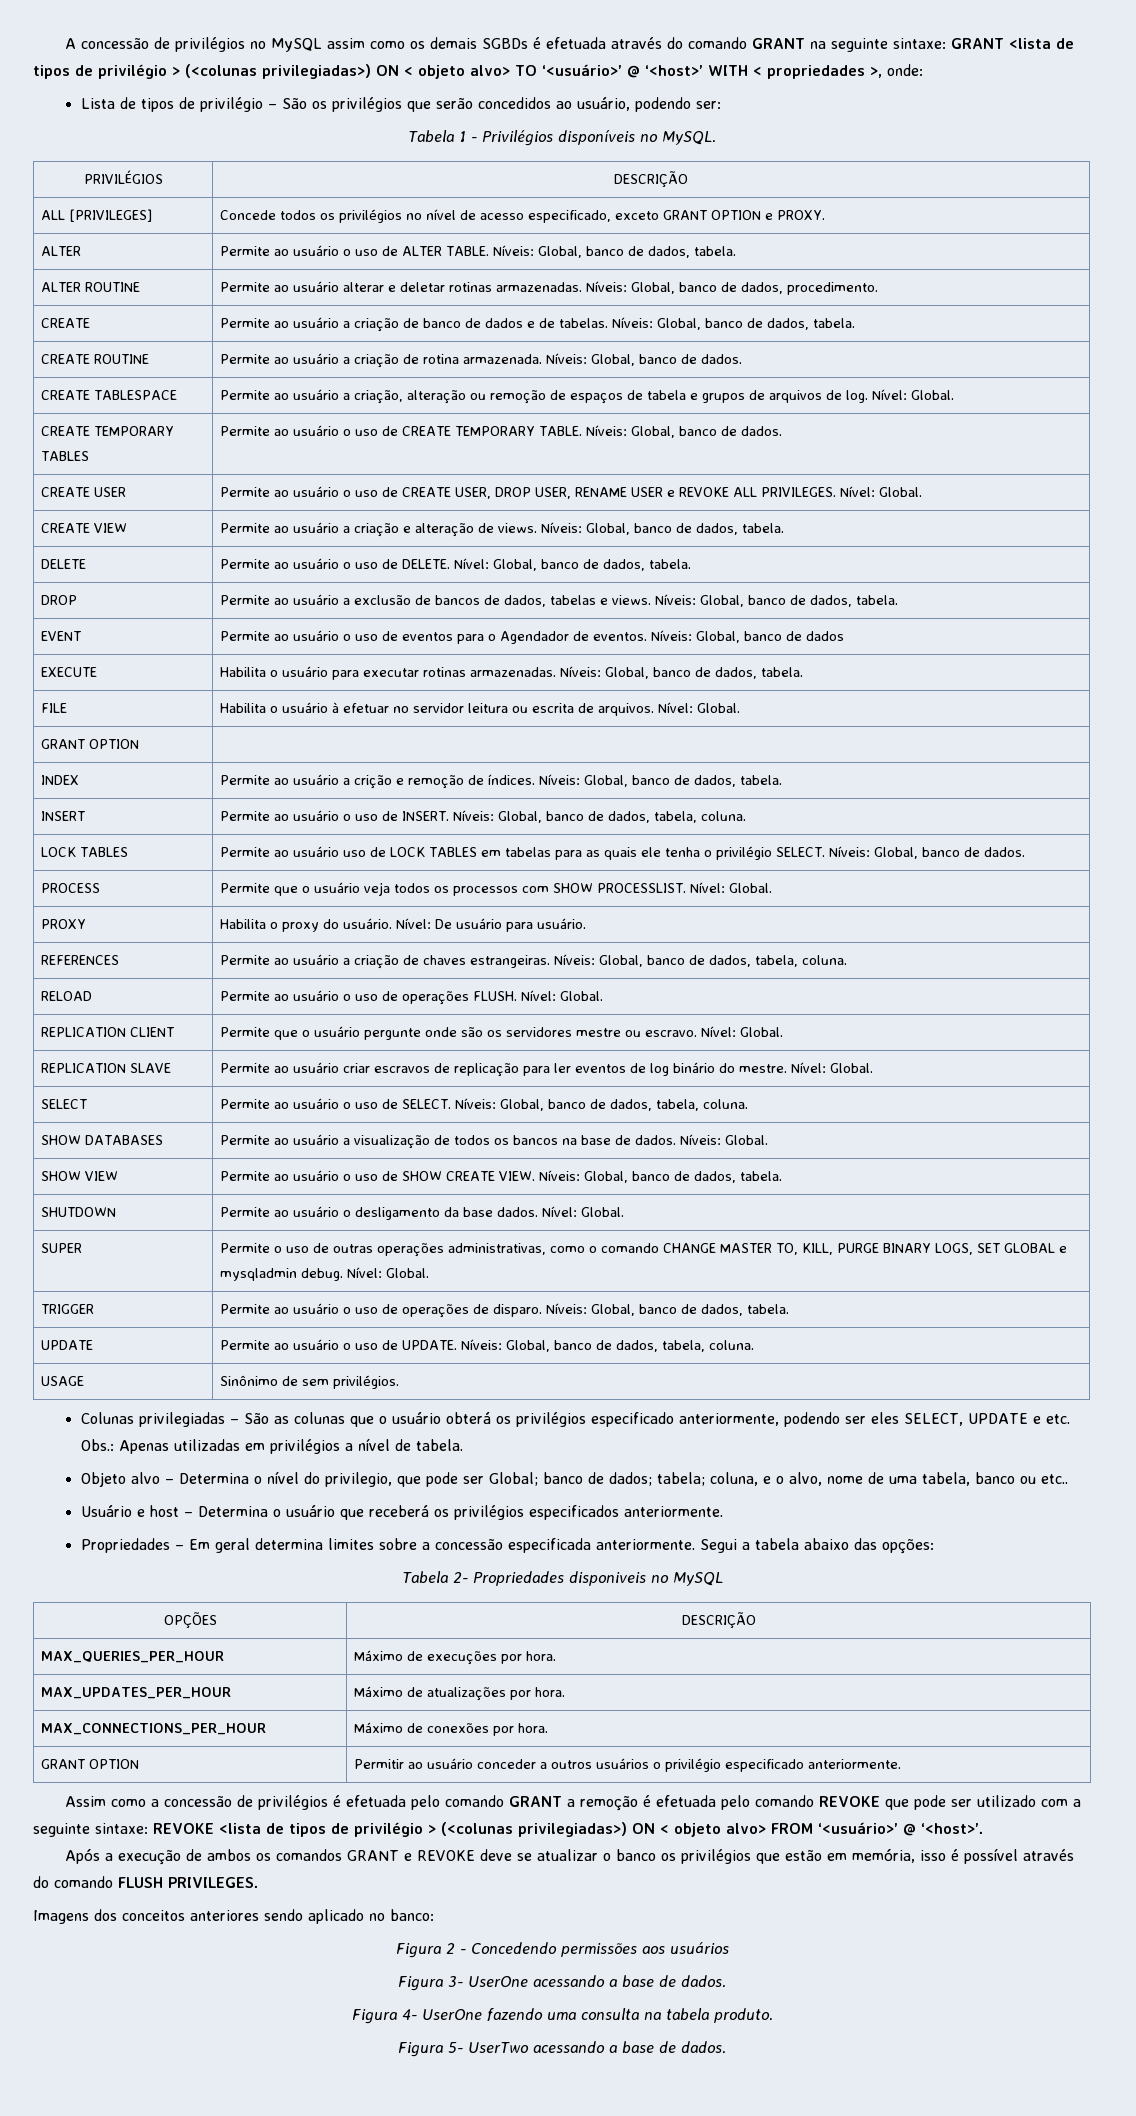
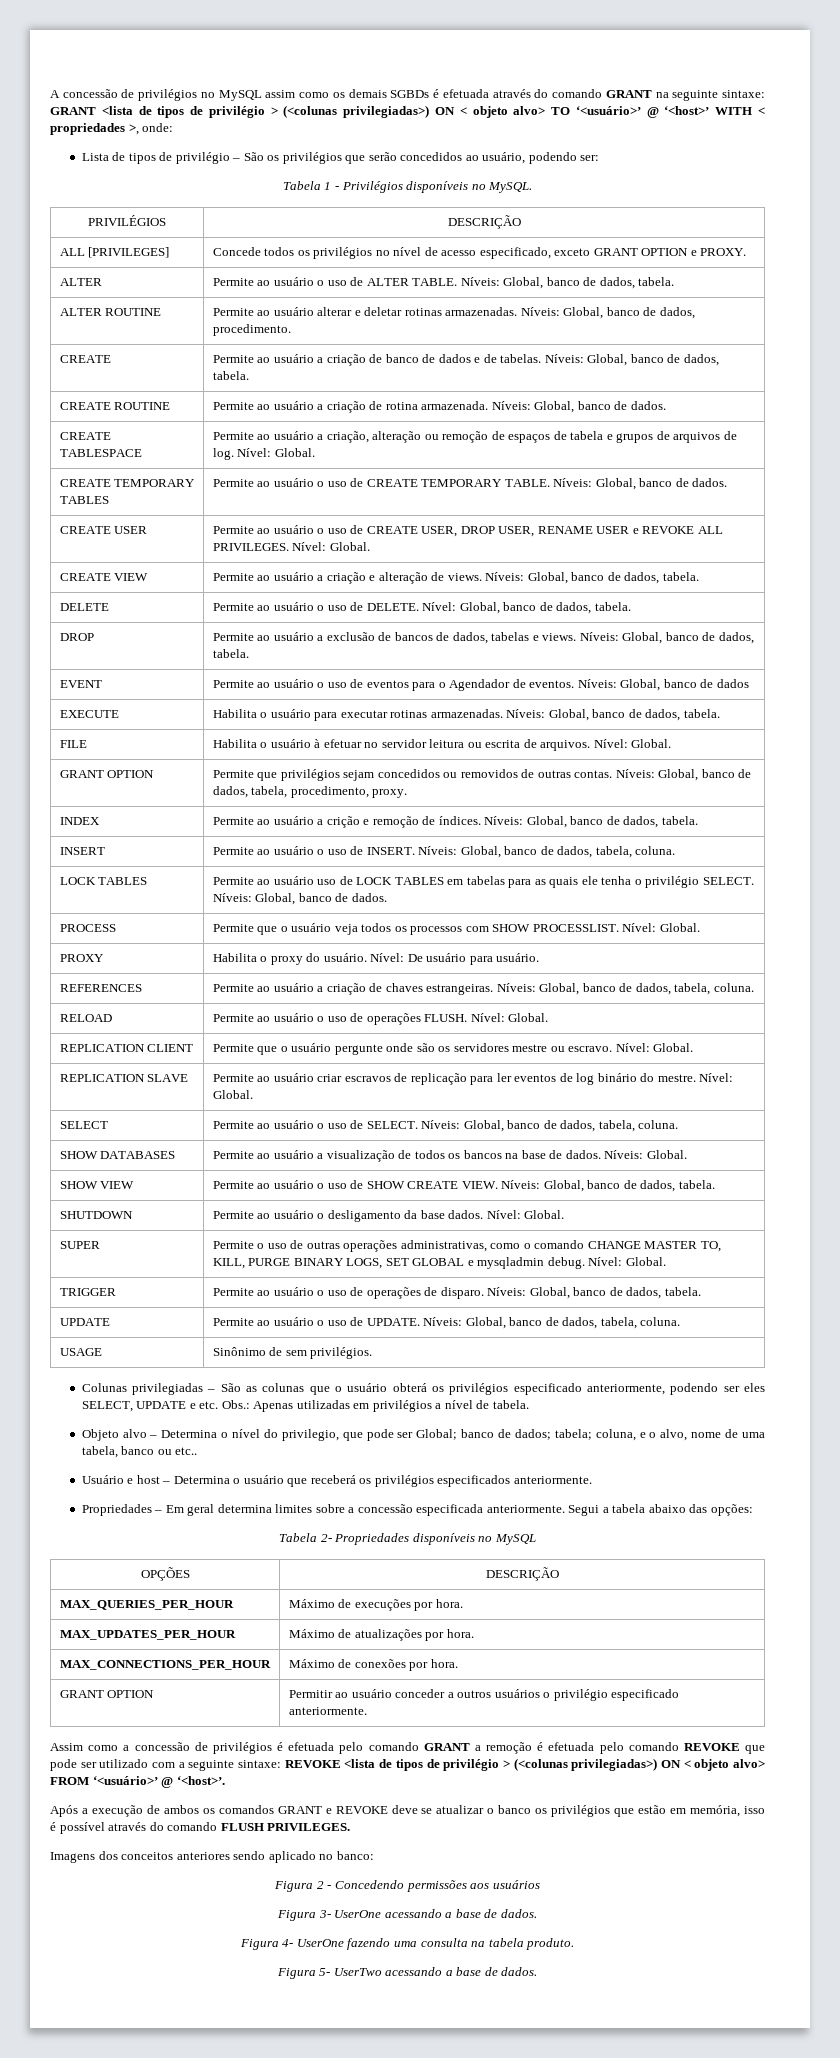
(140, 744) none -> [212,769,752,781] [212,786,408,798] Permite que privilégios sejam concedidos ou removidos de outras contas. Níveis: Global, banco de dados, tabela, procedimento, proxy.
[568,1571,646,1586] disponiveis -> [412,1533,475,1545] disponíveis

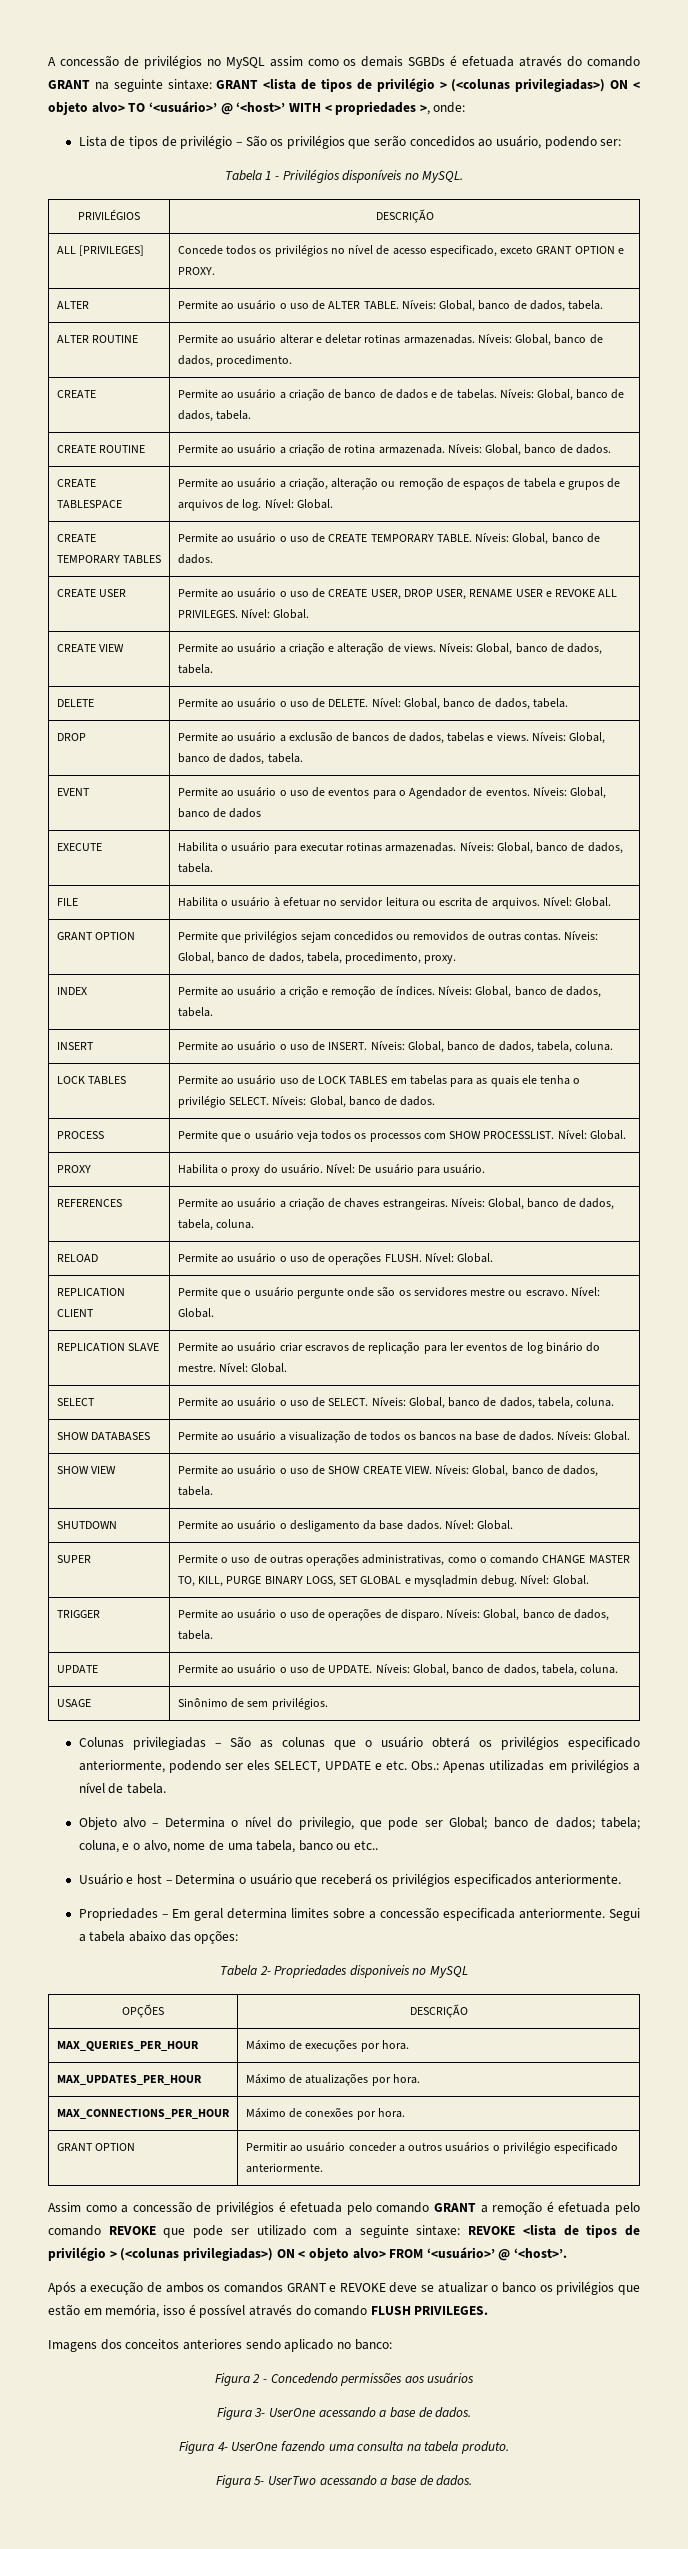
[412,1533,475,1545] disponíveis -> [349,1965,410,1978] disponiveis

